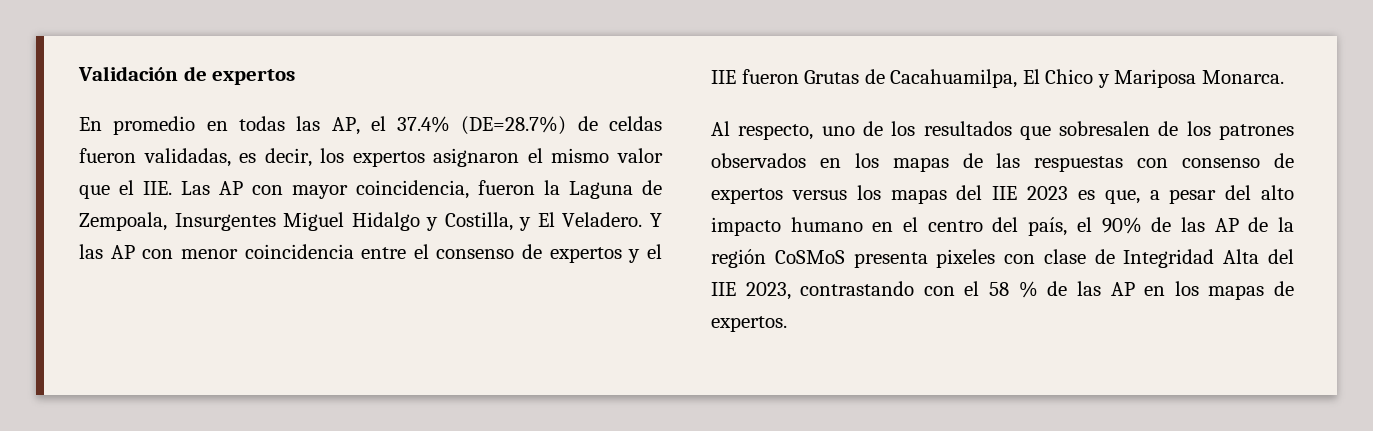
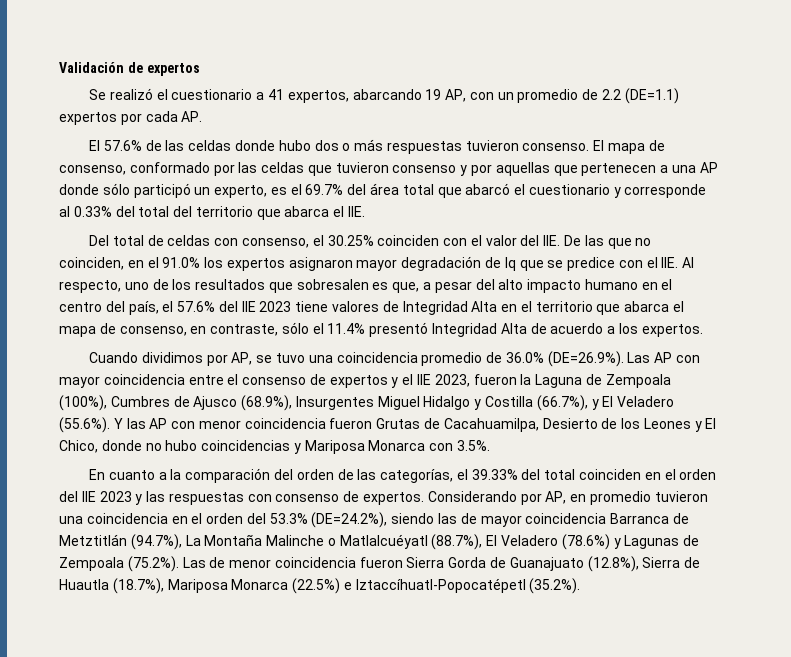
[79,116,662,135] [79,148,663,167] [79,180,662,199] [79,212,662,231] [79,244,662,263] [711,69,1284,88] En promedio en todas las AP, el 37.4% (DE=28.7%) de celdas fueron validadas, es decir, los expertos asignaron el mismo valor que el IIE. Las AP con mayor coincidencia, fueron la Laguna de Zempoala, Insurgentes Miguel Hidalgo y Costilla, y El Veladero. Y las AP con menor coincidencia entre el consenso de expertos y el IIE fueron Grutas de Cacahuamilpa, El Chico y Mariposa Monarca. // -> [89,88,679,104] [59,111,203,125] [89,139,665,154] [59,162,718,176] [59,183,707,198] [59,206,366,220] [89,235,652,249] [59,256,679,271] Se realizó el cuestionario a 41 expertos, abarcando 19 AP, con un promedio de 2.2 (DE=1.1) expertos por cada AP. // El 57.6% de las celdas donde hubo dos o más respuestas tuvieron consenso. El mapa de consenso, conformado por las celdas que tuvieron consenso y por aquellas que pertenecen a una AP donde sólo participó un experto, es el 69.7% del área total que abarcó el cuestionario y corresponde al 0.33% del total del territorio que abarca el IIE. // Del total de celdas con consenso, el 30.25% coinciden con el valor del IIE. De las que no coinciden, en el 91.0% los expertos asignaron mayor degradación de lq que se predice con el IIE.
[1158,121,1294,140] [711,153,1294,172] [711,185,1068,204] de los patrones observados en los mapas de las respuestas con consenso de expertos versus los mapas del IIE 2023 -> (369, 284) none
[1101,217,1294,234] [711,249,1294,268] [711,281,1295,300] [711,316,787,332] 90% de las AP de la región CoSMoS presenta pixeles con clase de Integridad Alta del IIE 2023, contrastando con el 58 % de las AP en los mapas de expertos. -> [177,301,685,315] [59,322,703,337] [89,351,701,367] [59,374,671,388] [59,395,675,411] [59,417,717,433] [59,440,491,454] [89,468,717,483] [59,491,708,505] [59,512,689,528] [59,534,700,550] [59,556,701,572] [59,578,581,594] 57.6% del IIE 2023 tiene valores de Integridad Alta en el territorio que abarca el mapa de consenso, en contraste, sólo el 11.4% presentó Integridad Alta de acuerdo a los expertos. // Cuando dividimos por AP, se tuvo una coincidencia promedio de 36.0% (DE=26.9%). Las AP con mayor coincidencia entre el consenso de expertos y el IIE 2023, fueron la Laguna de Zempoala (100%), Cumbres de Ajusco (68.9%), Insurgentes Miguel Hidalgo y Costilla (66.7%), y El Veladero (55.6%). Y las AP con menor coincidencia fueron Grutas de Cacahuamilpa, Desierto de los Leones y El Chico, donde no hubo coincidencias y Mariposa Monarca con 3.5%. // En cuanto a la comparación del orden de las categorías, el 39.33% del total coinciden en el orden del IIE 2023 y las respuestas con consenso de expertos. Considerando por AP, en promedio tuvieron una coincidencia en el orden del 53.3% (DE=24.2%), siendo las de mayor coincidencia Barranca de Metztitlán (94.7%), La Montaña Malinche o Matlalcuéyatl (88.7%), El Veladero (78.6%) y Lagunas de Zempoala (75.2%). Las de menor coincidencia fueron Sierra Gorda de Guanajuato (12.8%), Sierra de Huautla (18.7%), Mariposa Monarca (22.5%) e Iztaccíhuatl-Popocatépetl (35.2%).

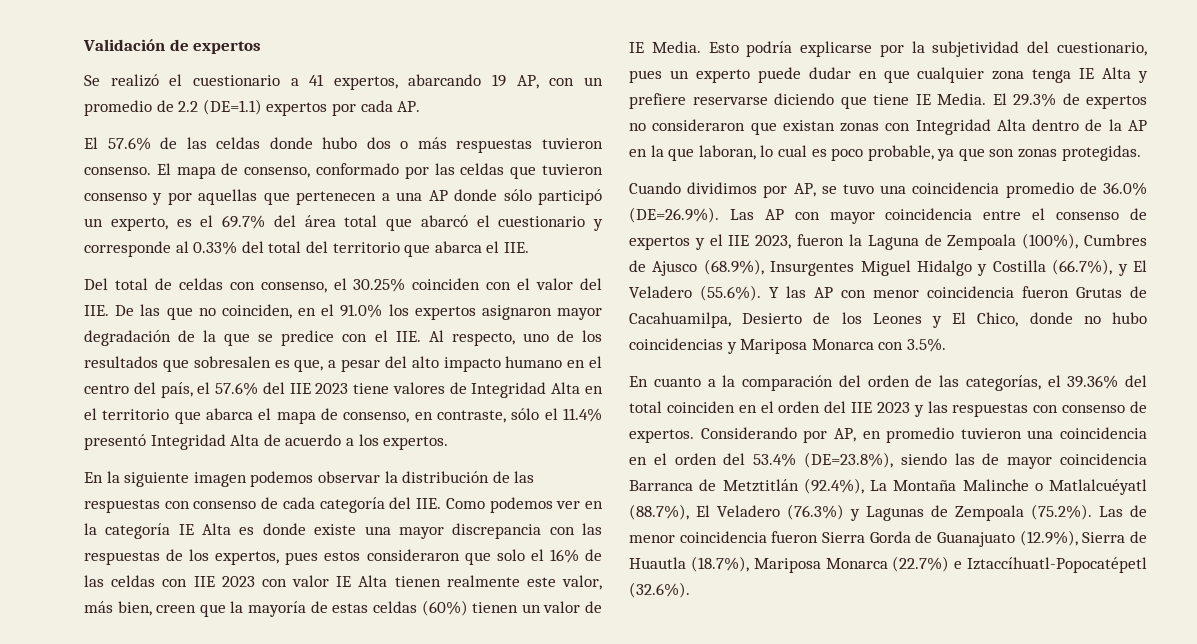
[504,257,516,271] lq -> [203,330,217,342] la
(703, 330) none -> [84,471,535,487] [84,497,604,513] [84,523,602,539] [84,549,602,565] [84,575,602,590] [84,600,602,617] [629,41,1147,57] [629,67,1148,83] [629,93,1147,109] [629,119,1147,135] [629,145,1141,161] // En la siguiente imagen podemos observar la distribución de las respuestas con consenso de cada categoría del IIE. Como podemos ver en la categoría IE Alta es donde existe una mayor discrepancia con las respuestas de los expertos, pues estos consideraron que solo el 16% de las celdas con IIE 2023 con valor IE Alta tienen realmente este valor, más bien, creen que la mayoría de estas celdas (60%) tienen un valor de IE Media. Esto podría explicarse por la subjetividad del cuestionario, pues un experto puede dudar en que cualquier zona tenga IE Alta y prefiere reservarse diciendo que tiene IE Media. El 29.3% de expertos no consideraron que existan zonas con Integridad Alta dentro de la AP en la que laboran, lo cual es poco probable, ya que son zonas protegidas.
[471,469,518,480] 39.33% -> [1067,375,1119,389] 39.36%
[269,512,388,528] 53.3% (DE=24.2%), -> [753,452,893,468] 53.4% (DE=23.8%),
[130,534,182,550] (94.7%), -> [803,478,864,494] (92.4%),
[561,534,610,550] (78.6%) -> [787,504,844,520] (76.3%)
[587,556,639,572] (12.8%), -> [1019,530,1078,546] (12.9%),
[292,578,341,594] (22.5%) -> [892,556,950,572] (22.7%)
[529,578,581,594] (35.2%). -> [629,582,690,598] (32.6%).

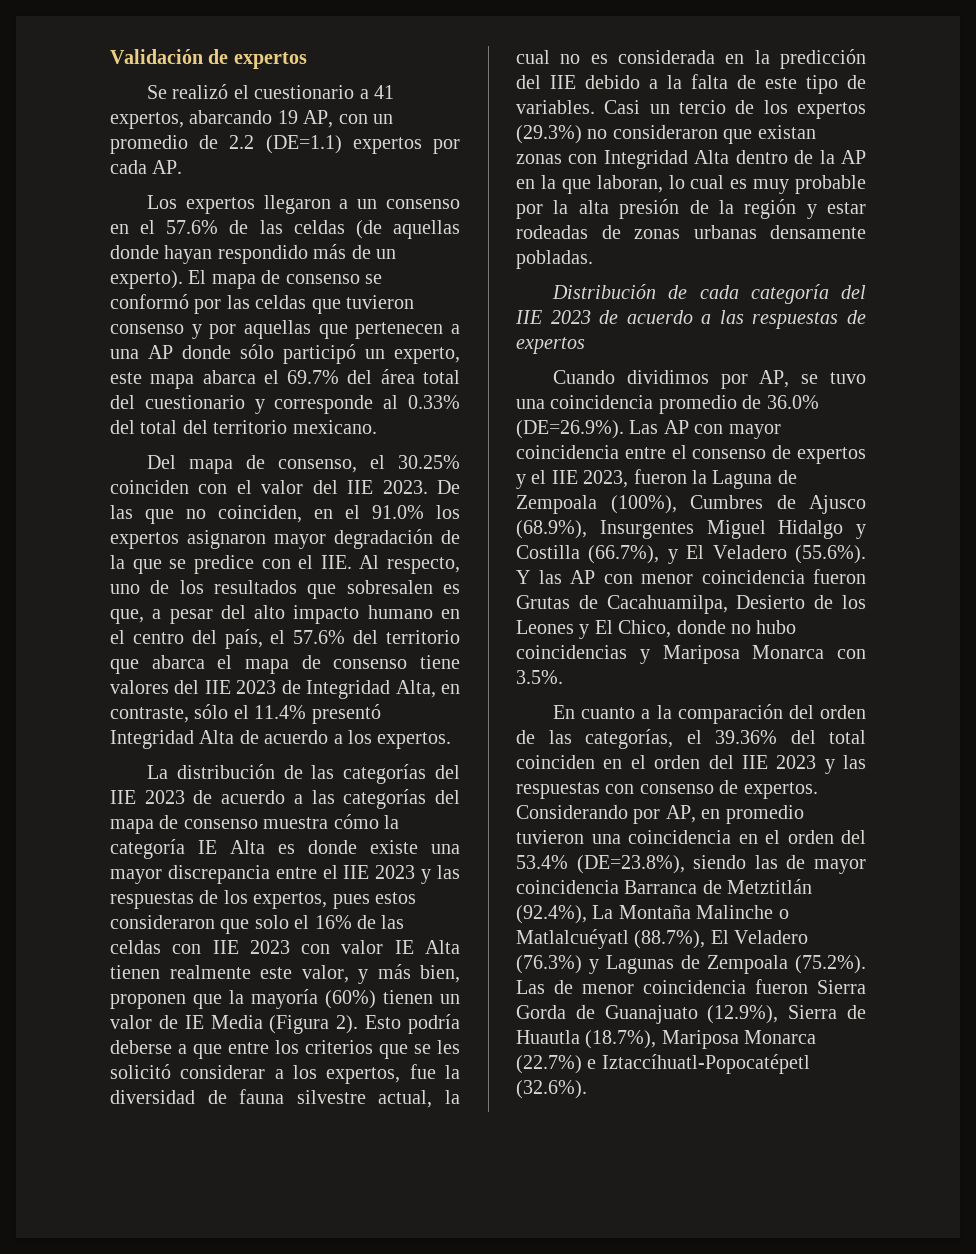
[84,137,603,153] [84,163,399,179] El 57.6% de las celdas donde hubo dos o más respuestas tuvieron consenso. El mapa de consenso, conformado -> [147,195,460,214] [110,220,460,239] [110,244,396,264] [110,270,382,289] [110,294,189,309] Los expertos llegaron a un consenso en el 57.6% de las celdas (de aquellas donde hayan respondido más de un experto). El mapa de consenso se conformó
[176,219,192,227] es -> [110,370,256,389] este mapa abarca
[386,215,490,231] que abarcó el -> [110,395,135,409] del
[404,241,529,257] [84,278,255,290] que abarca el IIE. // Del total de celdas con -> [292,420,377,434] [147,455,266,474] mexicano. // Del mapa de
[84,305,109,316] IIE. -> [347,480,428,494] IIE 2023.
[289,382,603,398] [84,408,97,420] IIE 2023 tiene valores de Integridad Alta en el -> (379, 637) none
[343,412,410,423] consenso, -> [333,655,461,669] [110,680,436,699] consenso tiene valores del IIE 2023 de Integridad Alta,
[84,471,535,487] [84,497,604,513] En la siguiente imagen podemos observar la distribución de las respuestas con consenso de cada categoría del IIE. Como podemos ver en -> [147,764,460,784] [110,789,461,809] [110,814,379,834] La distribución de las categorías del IIE 2023 de acuerdo a las categorías del mapa de consenso muestra cómo
[549,527,575,535] con -> [275,865,432,884] entre el IIE 2023 y
(602, 582) none -> [358,969,368,984] y
[156,605,197,613] creen -> [110,994,186,1009] proponen
[310,601,417,613] de estas celdas -> (318, 999) none
[651,41,1147,57] [629,67,1148,83] [629,93,1147,109] Media. Esto podría explicarse por la subjetividad del cuestionario, pues un experto puede dudar en que cualquier zona tenga IE Alta y prefiere reservarse diciendo que tiene IE Media. El 29.3% de expertos -> [210,1014,460,1034] [110,1040,460,1059] [110,1064,460,1084] [110,1089,460,1108] [516,49,866,69] [516,74,866,94] [516,100,866,119] [516,125,582,144] Media (Figura 2). Esto podría deberse a que entre los criterios que se les solicitó considerar a los expertos, fue la diversidad de fauna silvestre actual, la cual no es considerada en la predicción del IIE debido a la falta de este tipo de variables. Casi un tercio de los expertos (29.3%)
[831,145,1141,161] poco probable, ya que son zonas protegidas. -> [753,175,866,194] [516,199,866,219] [516,225,866,239] [516,250,593,269] [552,284,866,304] [515,310,866,329] [516,337,585,354] muy probable por la alta presión de la región y estar rodeadas de zonas urbanas densamente pobladas. // Distribución de cada categoría del IIE 2023 de acuerdo a las respuestas de expertos

